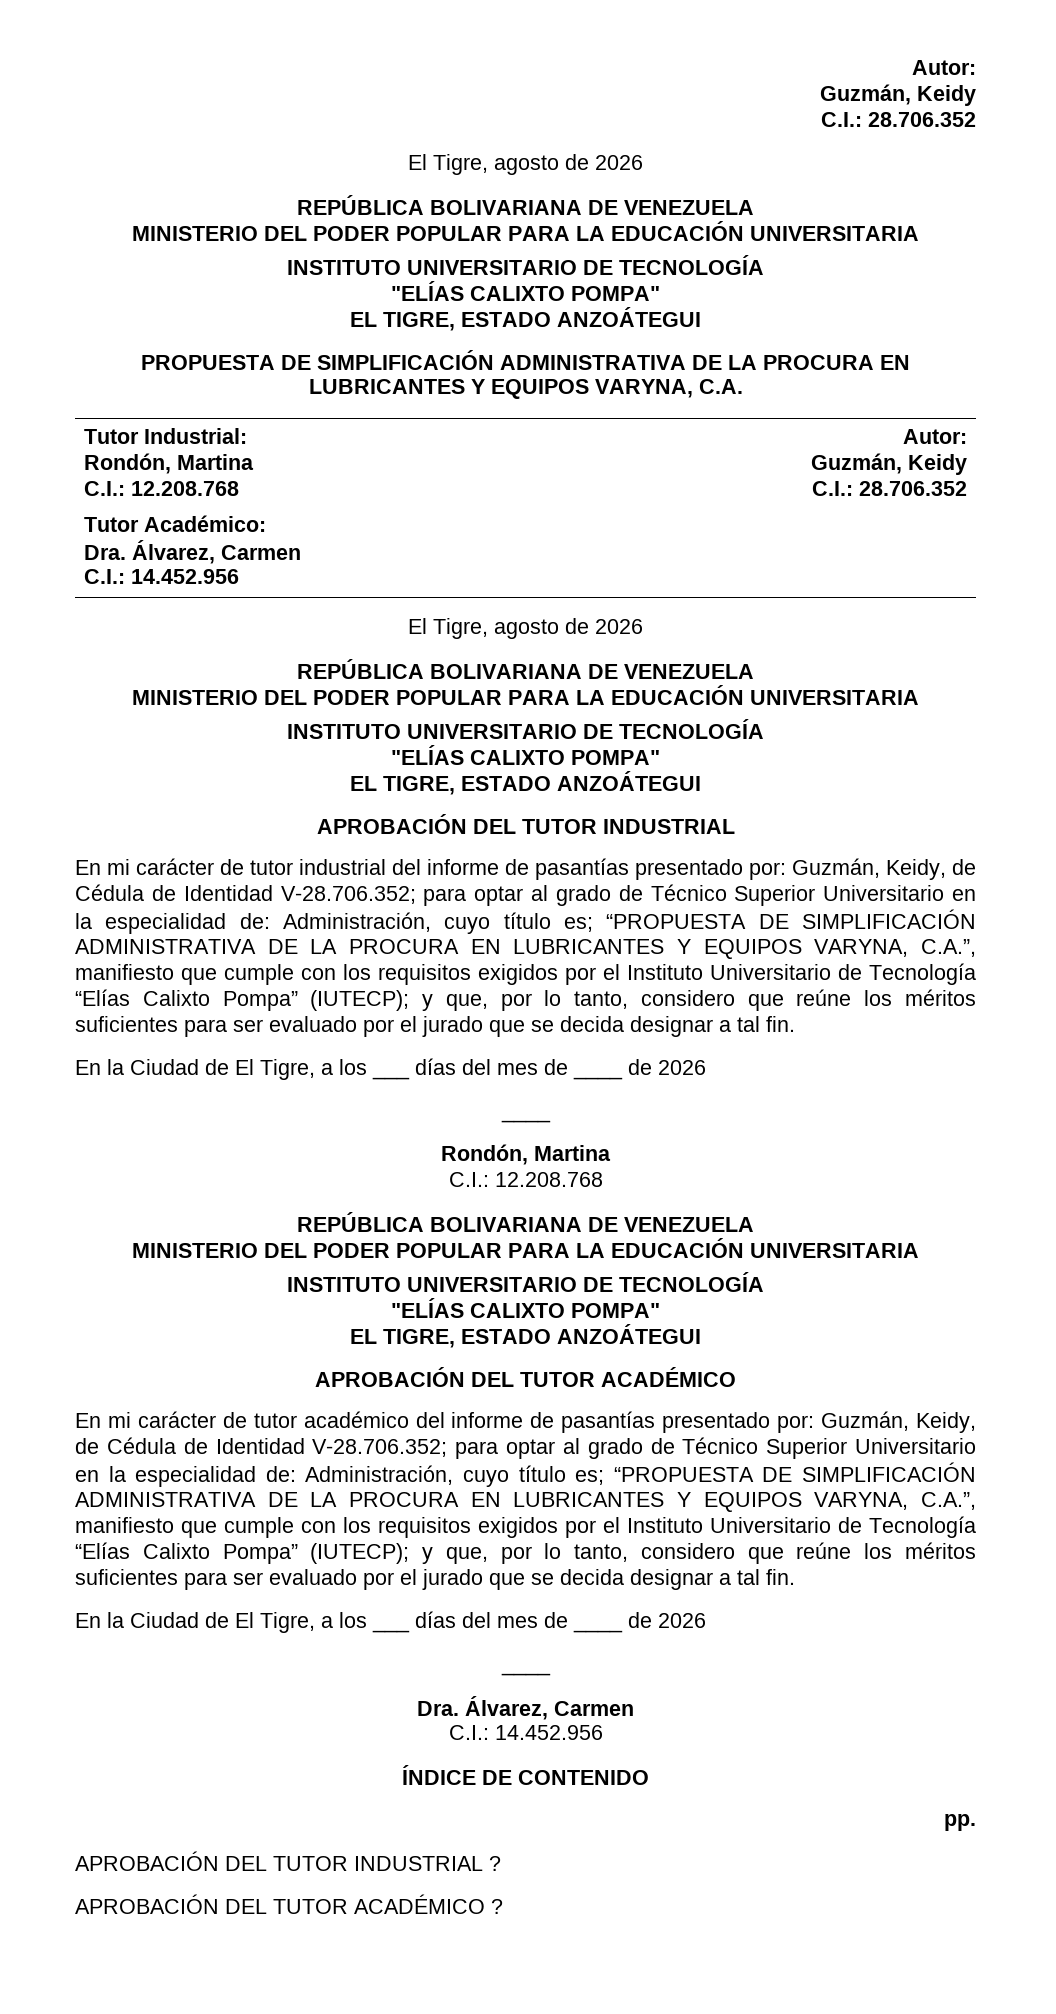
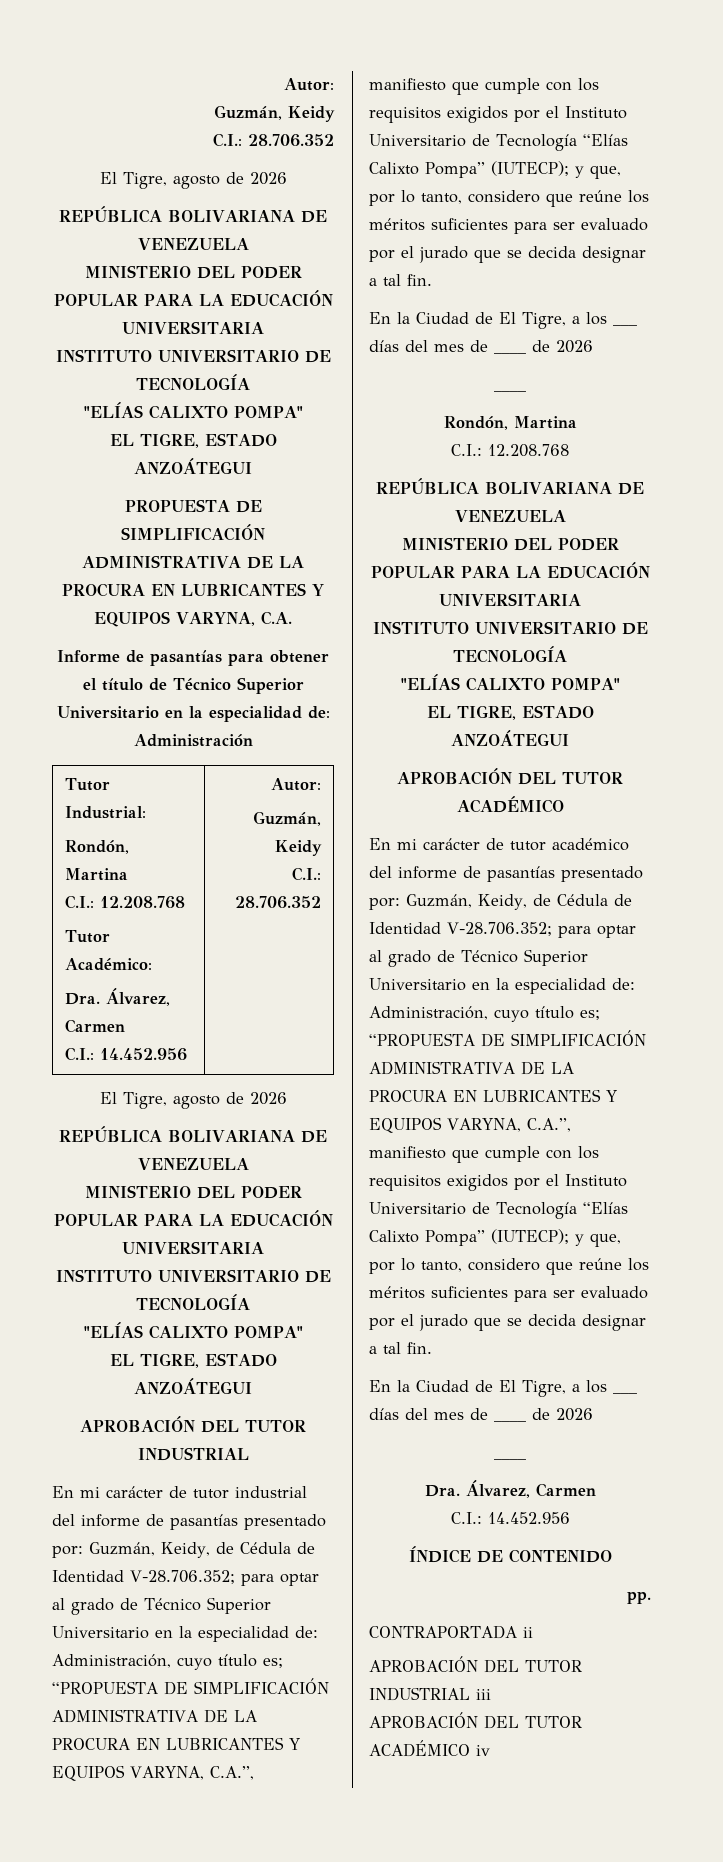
(743, 386) none -> [57,650,329,666] [82,677,304,694] [56,706,330,722] [133,734,253,747] // Informe de pasantías para obtener el título de Técnico Superior Universitario en la especialidad de: Administración
[75,1851,501,1871] [75,1894,503,1914] // APROBACIÓN DEL TUTOR INDUSTRIAL ? // APROBACIÓN DEL TUTOR ACADÉMICO ? -> [369,1625,533,1639] [369,1656,582,1673] [369,1687,491,1701] [369,1712,582,1729] [369,1740,490,1757] // CONTRAPORTADA ii // APROBACIÓN DEL TUTOR INDUSTRIAL iii // APROBACIÓN DEL TUTOR ACADÉMICO iv

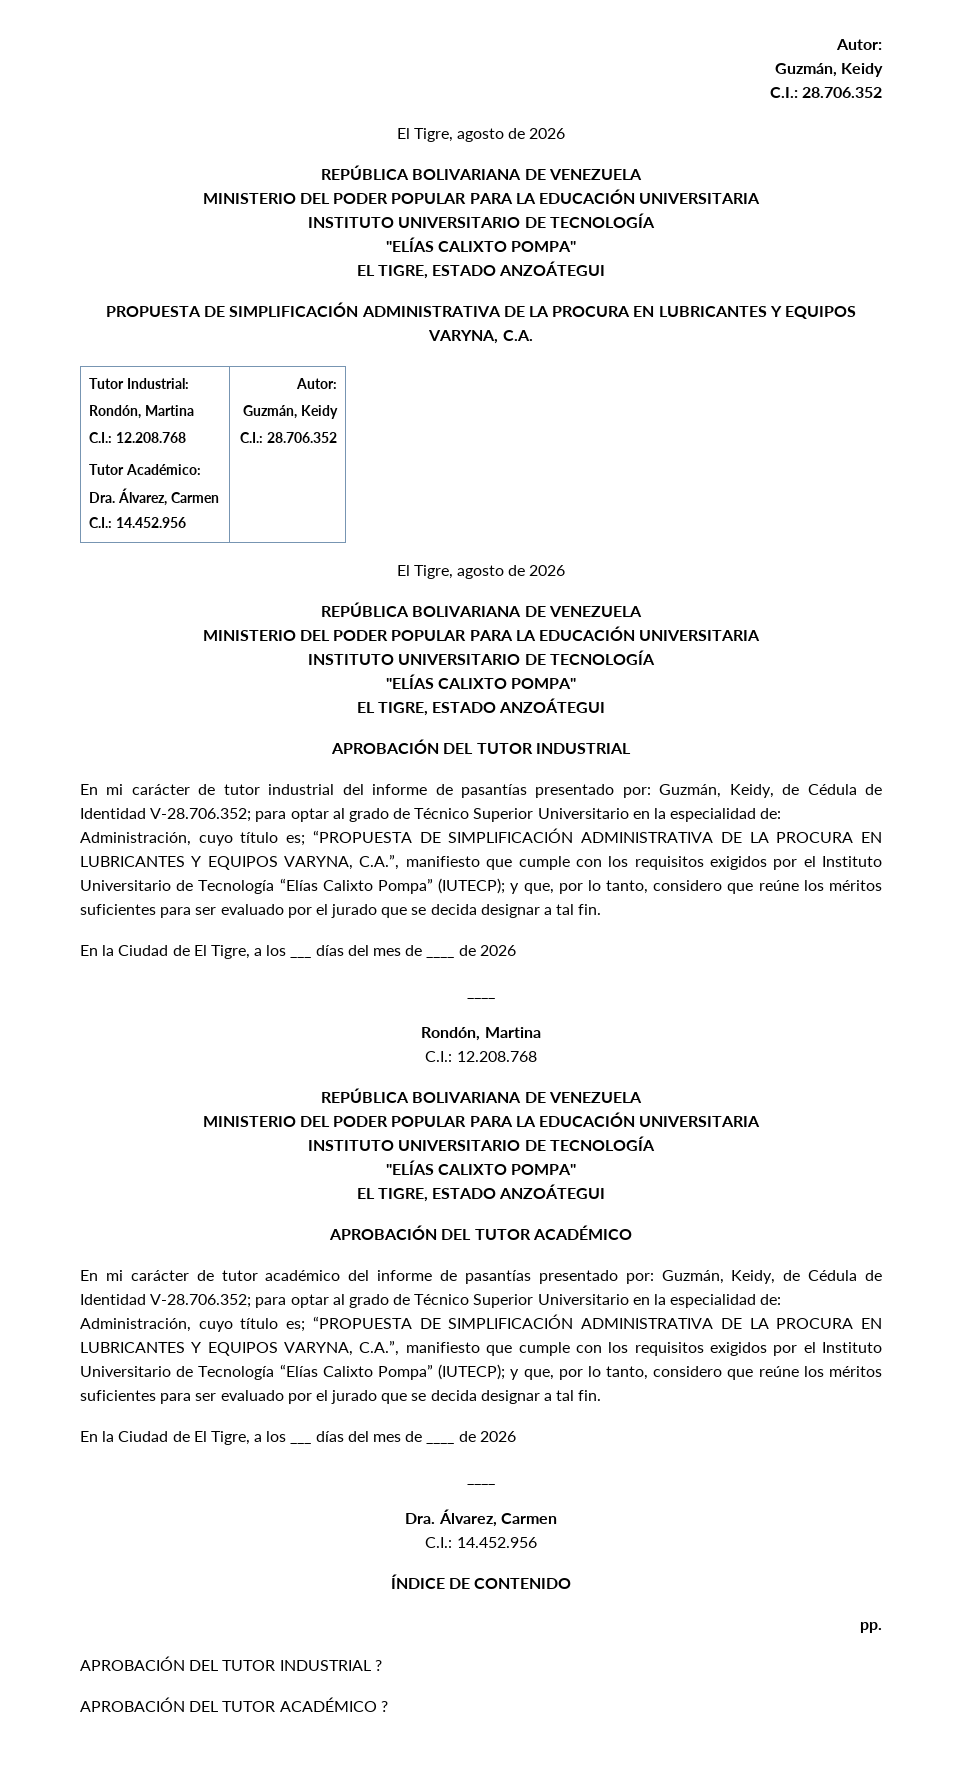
[57,650,329,666] [82,677,304,694] [56,706,330,722] [133,734,253,747] // Informe de pasantías para obtener el título de Técnico Superior Universitario en la especialidad de: Administración -> (533, 335) none
[369,1625,533,1639] [369,1656,582,1673] [369,1687,491,1701] [369,1712,582,1729] [369,1740,490,1757] // CONTRAPORTADA ii // APROBACIÓN DEL TUTOR INDUSTRIAL iii // APROBACIÓN DEL TUTOR ACADÉMICO iv -> [80,1656,382,1671] [80,1697,388,1712] // APROBACIÓN DEL TUTOR INDUSTRIAL ? // APROBACIÓN DEL TUTOR ACADÉMICO ?

